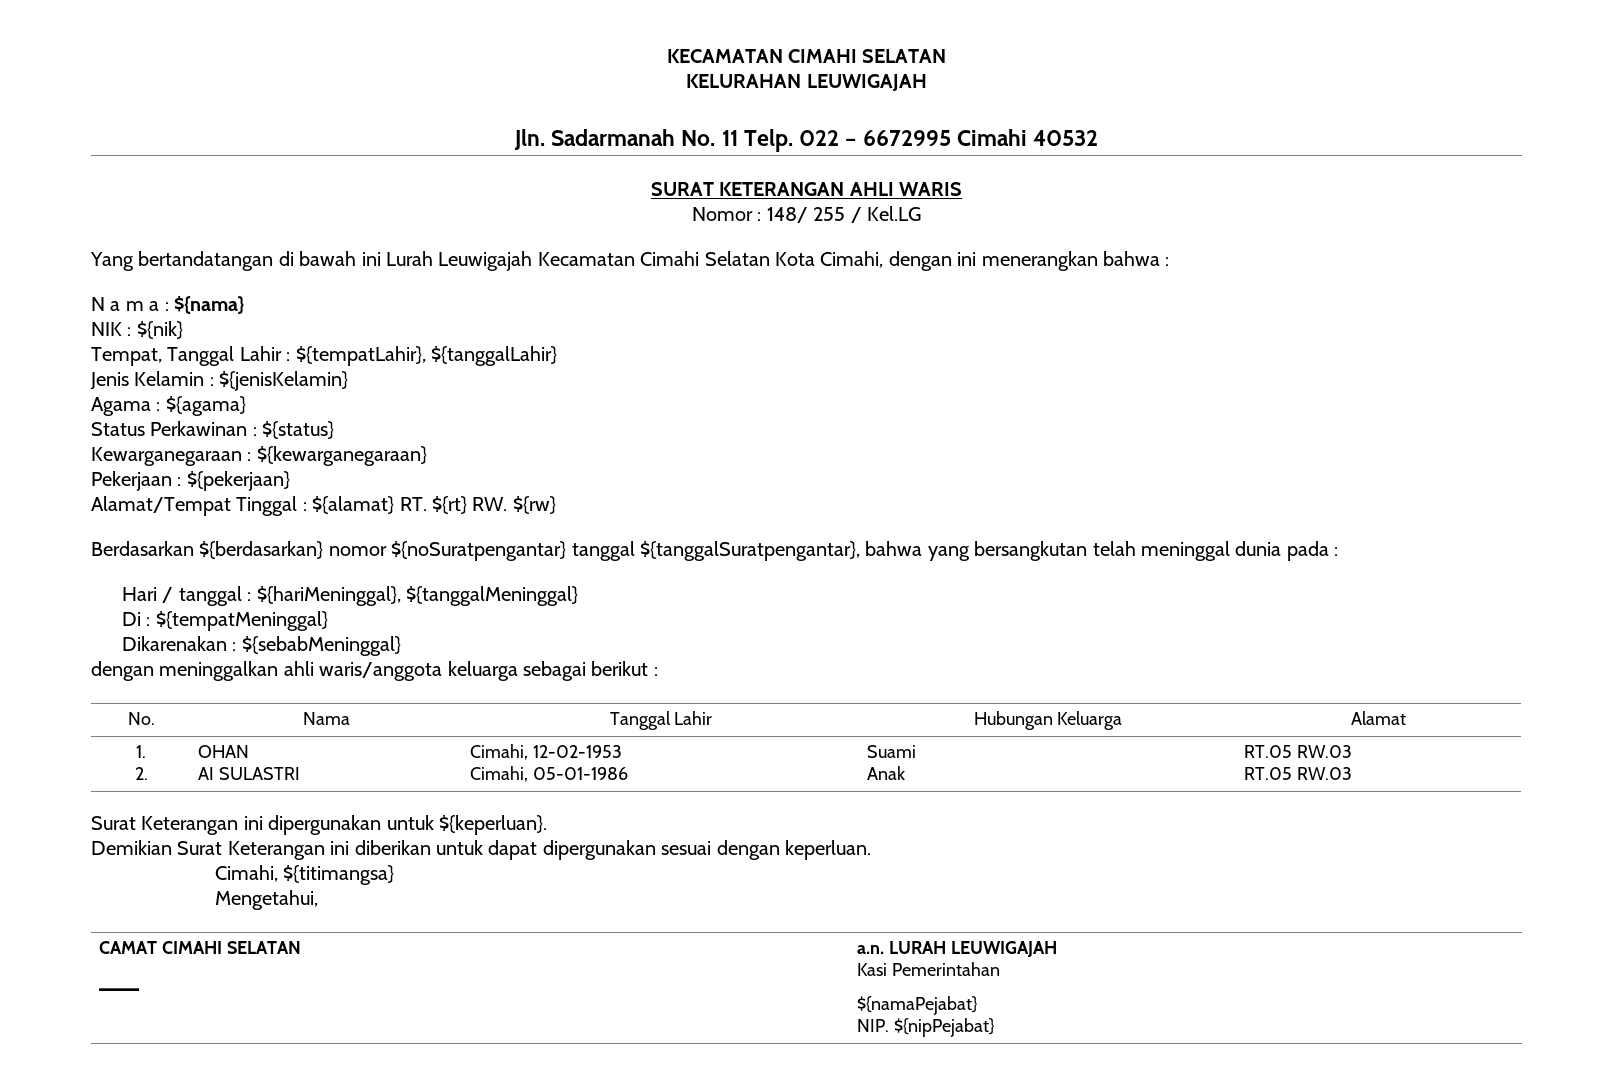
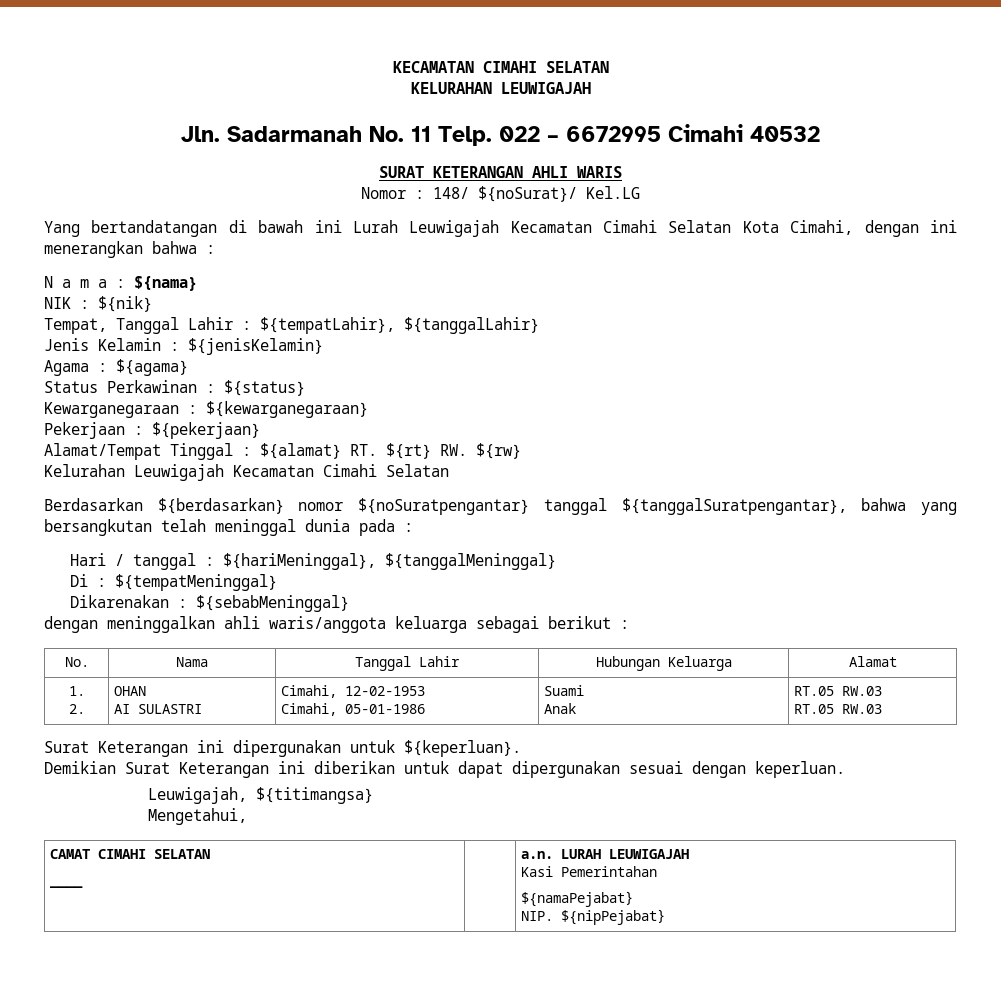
[813,207,862,223] 255 / -> [478,186,577,202] ${noSurat}/
(556, 505) none -> [44,464,449,481] // Kelurahan Leuwigajah Kecamatan Cimahi Selatan
[214,865,278,882] Cimahi, -> [148,787,248,804] Leuwigajah,

